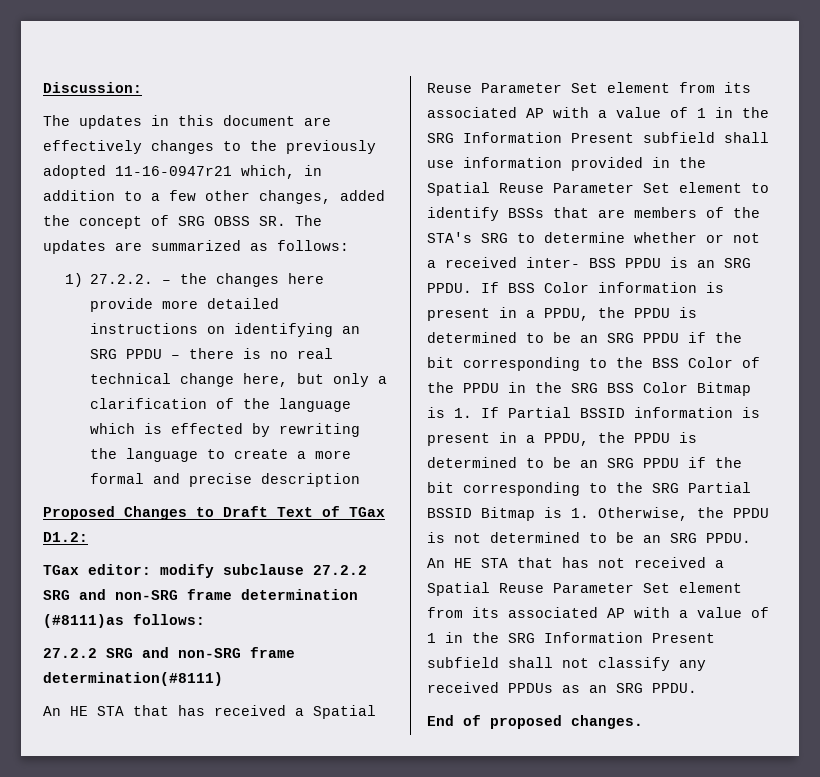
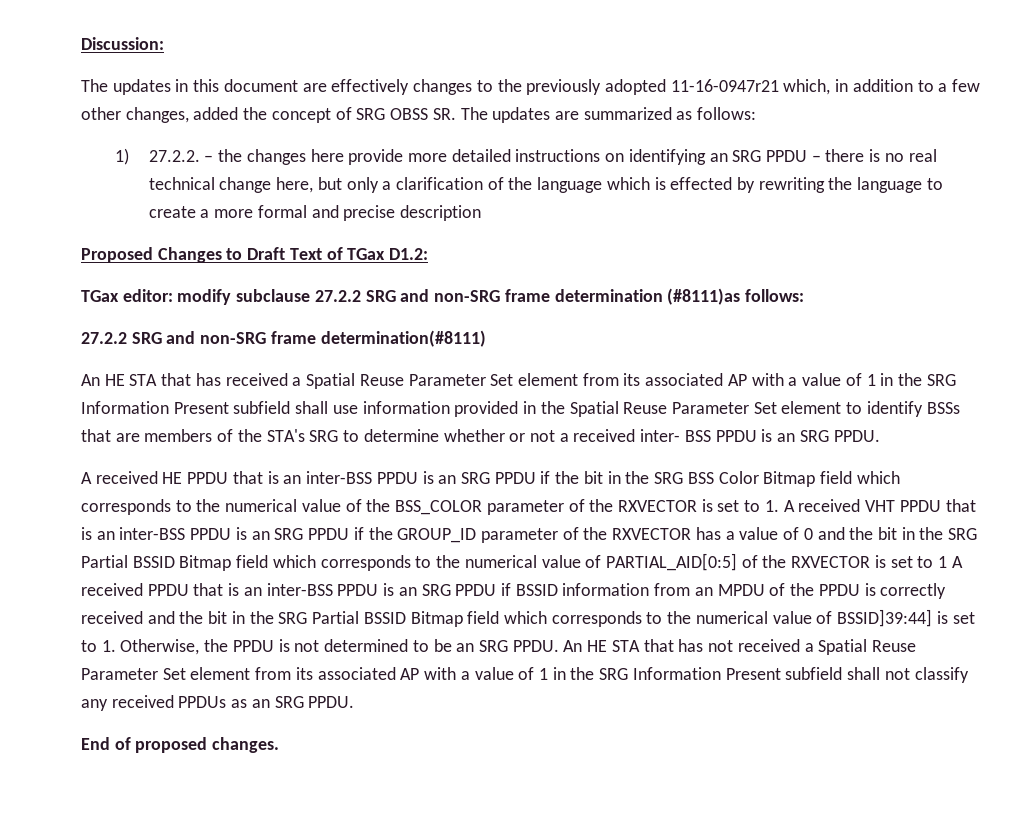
[481,282,724,293] [427,307,697,321] [427,332,742,343] [427,357,760,371] [427,382,499,393] If BSS Color information is present in a PPDU, the PPDU is determined to be an SRG PPDU if the bit corresponding to the BSS Color of the PPDU -> [81,471,603,484] // A received HE PPDU that is an inter-BSS PPDU is an SRG PPDU if the bit
[427,407,760,418] [427,432,697,446] [427,457,742,468] [427,482,751,496] [427,507,562,521] is 1. If Partial BSSID information is present in a PPDU, the PPDU is determined to be an SRG PPDU if the bit corresponding to the SRG Partial BSSID Bitmap is -> [819,471,900,484] [81,499,976,515] [81,527,978,543] [81,553,963,571] [81,583,947,599] [81,609,975,627] [81,640,97,652] field which corresponds to the numerical value of the BSS_COLOR parameter of the RXVECTOR is set to 1. A received VHT PPDU that is an inter-BSS PPDU is an SRG PPDU if the GROUP_ID parameter of the RXVECTOR has a value of 0 and the bit in the SRG Partial BSSID Bitmap field which corresponds to the numerical value of PARTIAL_AID[0:5] of the RXVECTOR is set to 1 A received PPDU that is an inter-BSS PPDU is an SRG PPDU if BSSID information from an MPDU of the PPDU is correctly received and the bit in the SRG Partial BSSID Bitmap field which corresponds to the numerical value of BSSID]39:44] is set to

